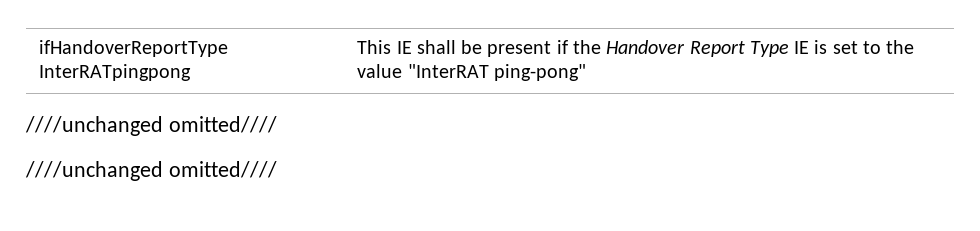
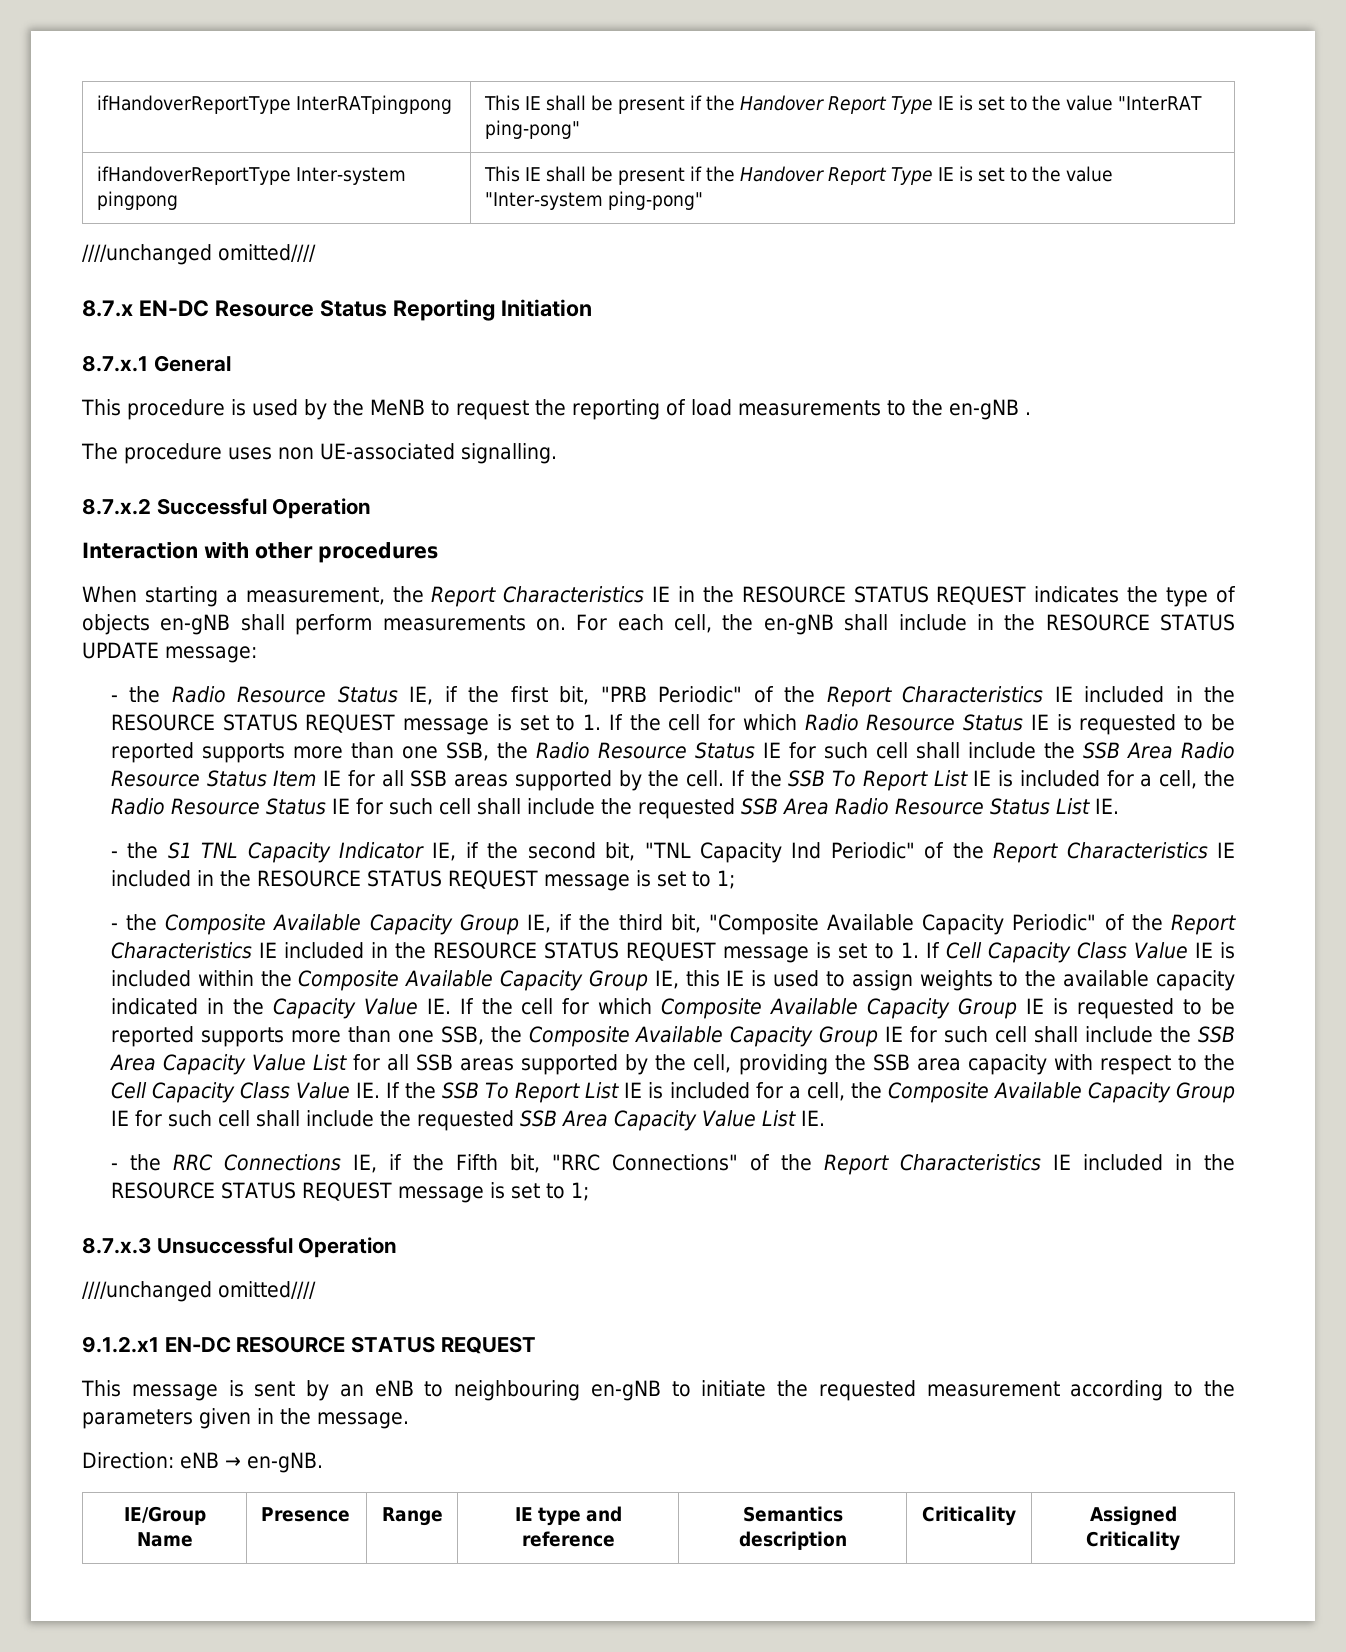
[25,116,277,136] [25,161,277,181] // ////unchanged omitted//// // ////unchanged omitted//// -> [96,166,406,185] [96,191,178,210] [483,166,1113,185] [484,191,703,210] [82,244,316,265] [82,299,592,321] [82,355,231,372] [81,399,1031,420] [81,443,557,464] [82,498,372,519] [82,542,438,563] [82,586,1236,607] [82,614,1236,635] [82,642,257,663] [110,686,1235,707] [110,714,1235,735] [110,742,1235,763] [110,770,1235,791] [110,798,1119,819] [110,842,1235,863] [110,870,735,891] [110,914,1236,935] [110,942,1235,963] [110,970,1235,991] [110,998,1236,1019] [110,1026,1236,1047] [109,1054,1235,1075] [110,1082,1235,1103] [110,1110,825,1131] [110,1154,1235,1175] [110,1182,589,1203] [82,1237,398,1258] [82,1281,316,1302] [82,1336,536,1354] [81,1380,1235,1401] [82,1408,409,1429] [82,1452,323,1473] [123,1506,206,1525] [136,1532,193,1547] [260,1507,350,1522] [381,1507,443,1526] [514,1506,622,1526] [521,1531,615,1547] [742,1506,843,1522] [738,1531,847,1550] [922,1506,1016,1526] [1089,1506,1177,1526] [1086,1531,1180,1551] // ifHandoverReportType Inter-system pingpong | This IE shall be present if the Handover Report Type IE is set to the value "Inter-system ping-pong" // ////unchanged omitted//// // 8.7.x EN-DC Resource Status Reporting Initiation // 8.7.x.1 General // This procedure is used by the MeNB to request the reporting of load measurements to the en-gNB . // The procedure uses non UE-associated signalling. // 8.7.x.2 Successful Operation // Interaction with other procedures // When starting a measurement, the Report Characteristics IE in the RESOURCE STATUS REQUEST indicates the type of objects en-gNB shall perform measurements on. For each cell, the en-gNB shall include in the RESOURCE STATUS UPDATE message: // - the Radio Resource Status IE, if the first bit, "PRB Periodic" of the Report Characteristics IE included in the RESOURCE STATUS REQUEST message is set to 1. If the cell for which Radio Resource Status IE is requested to be reported supports more than one SSB, the Radio Resource Status IE for such cell shall include the SSB Area Radio Resource Status Item IE for all SSB areas supported by the cell. If the SSB To Report List IE is included for a cell, the Radio Resource Status IE for such cell shall include the requested SSB Area Radio Resource Status List IE. // - the S1 TNL Capacity Indicator IE, if the second bit, "TNL Capacity Ind Periodic" of the Report Characteristics IE included in the RESOURCE STATUS REQUEST message is set to 1; // - the Composite Available Capacity Group IE, if the third bit, "Composite Available Capacity Periodic" of the Report Characteristics IE included in the RESOURCE STATUS REQUEST message is set to 1. If Cell Capacity Class Value IE is included within the Composite Available Capacity Group IE, this IE is used to assign weights to the available capacity indicated in the Capacity Value IE. If the cell for which Composite Available Capacity Group IE is requested to be reported supports more than one SSB, the Composite Available Capacity Group IE for such cell shall include the SSB Area Capacity Value List for all SSB areas supported by the cell, providing the SSB area capacity with respect to the Cell Capacity Class Value IE. If the SSB To Report List IE is included for a cell, the Composite Available Capacity Group IE for such cell shall include the requested SSB Area Capacity Value List IE. // - the RRC Connections IE, if the Fifth bit, "RRC Connections" of the Report Characteristics IE included in the RESOURCE STATUS REQUEST message is set to 1; // 8.7.x.3 Unsuccessful Operation // ////unchanged omitted//// // 9.1.2.x1 EN-DC RESOURCE STATUS REQUEST // This message is sent by an eNB to neighbouring en-gNB to initiate the requested measurement according to the parameters given in the message. // Direction: eNB → en-gNB. // IE/Group Name | Presence | Range | IE type and reference | Semantics description | Criticality | Assigned Criticality

